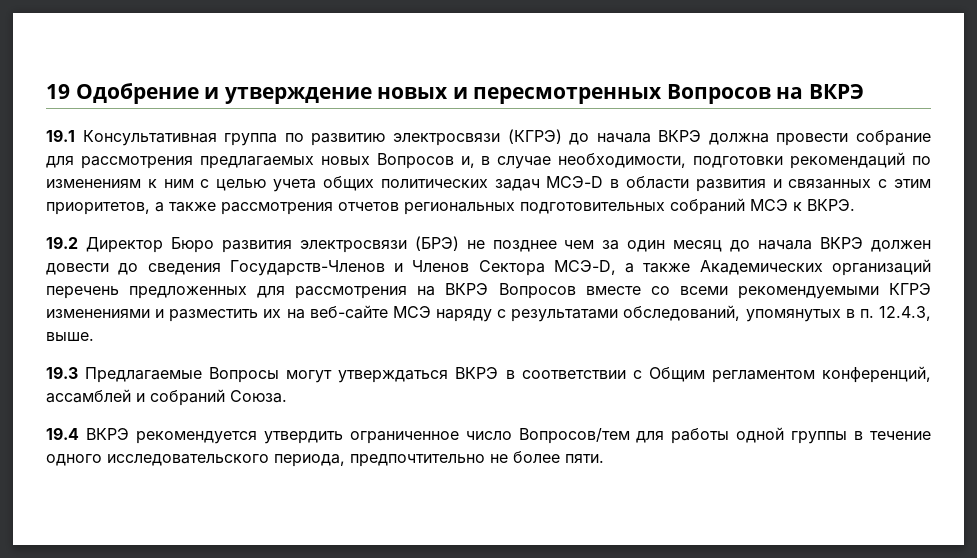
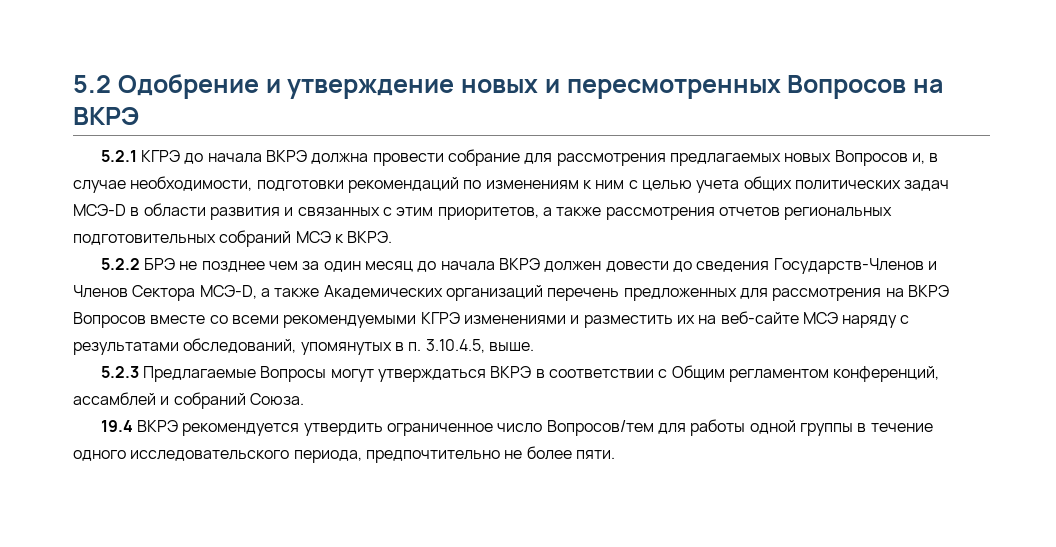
[46,84,70,99] 19 -> [73,75,111,93] 5.2
[46,129,562,146] 19.1 Консультативная группа по развитию электросвязи (КГРЭ) -> [100,150,181,162] 5.2.1 КГРЭ
[46,236,459,253] 19.2 Директор Бюро развития электросвязи (БРЭ) -> [100,258,176,270] 5.2.2 БРЭ
[879,306,931,321] 12.4.3, -> [425,339,485,353] 3.10.4.5,
[46,366,78,379] 19.3 -> [100,366,139,378] 5.2.3

